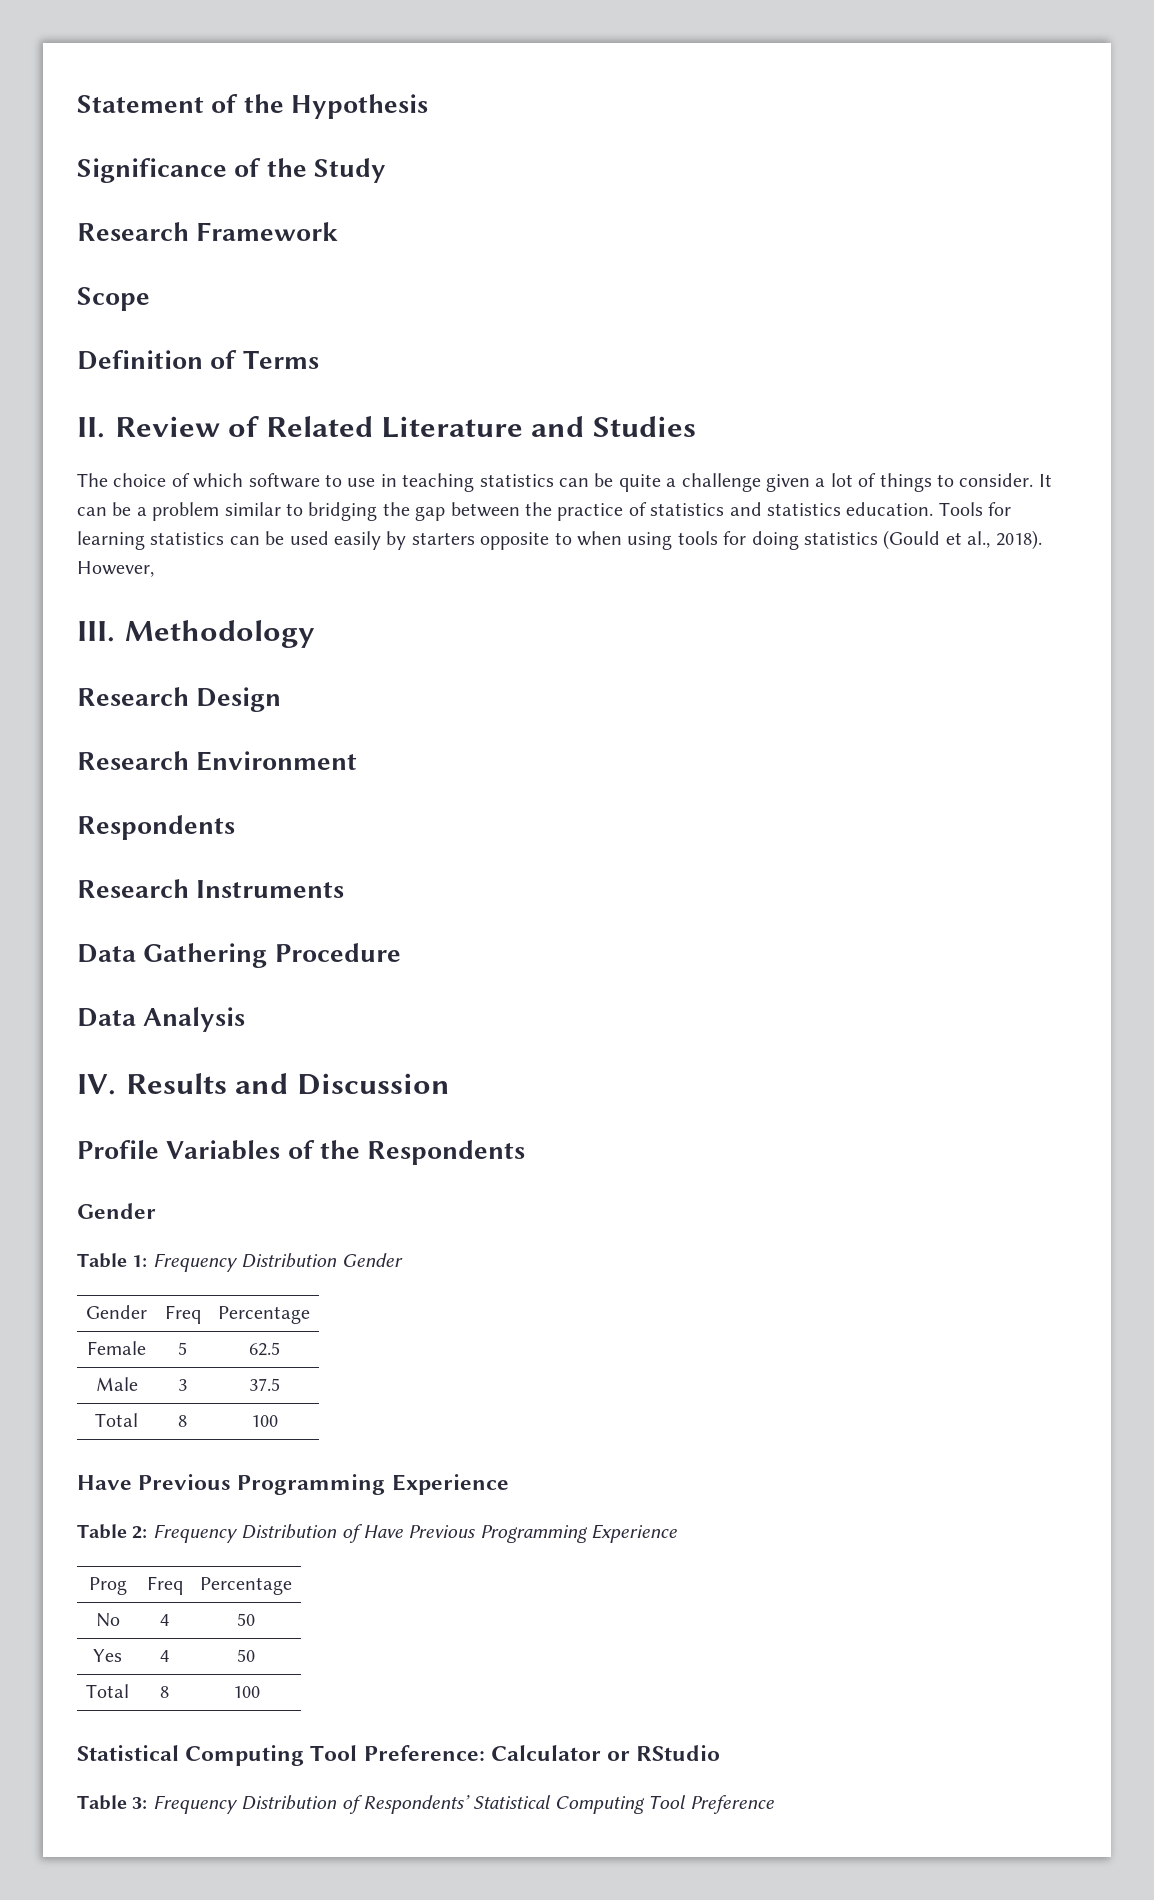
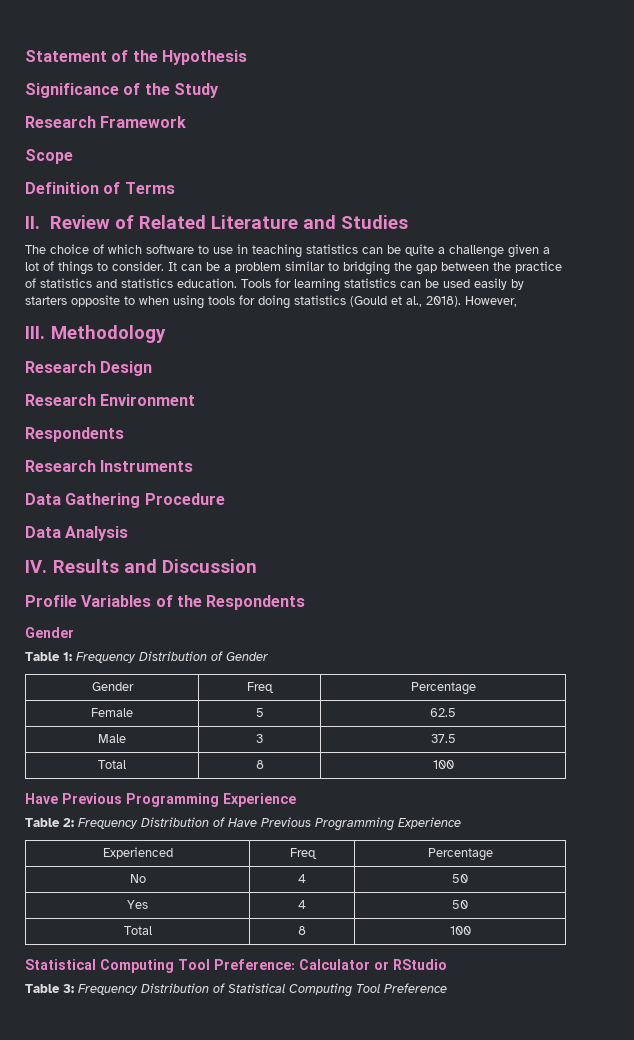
(338, 1260) none -> [211,651,223,661] of
[88,1577,127,1595] Prog -> [102,847,173,859] Experienced
[363,1794,470,1814] Respondents’ -> (225, 988) none

